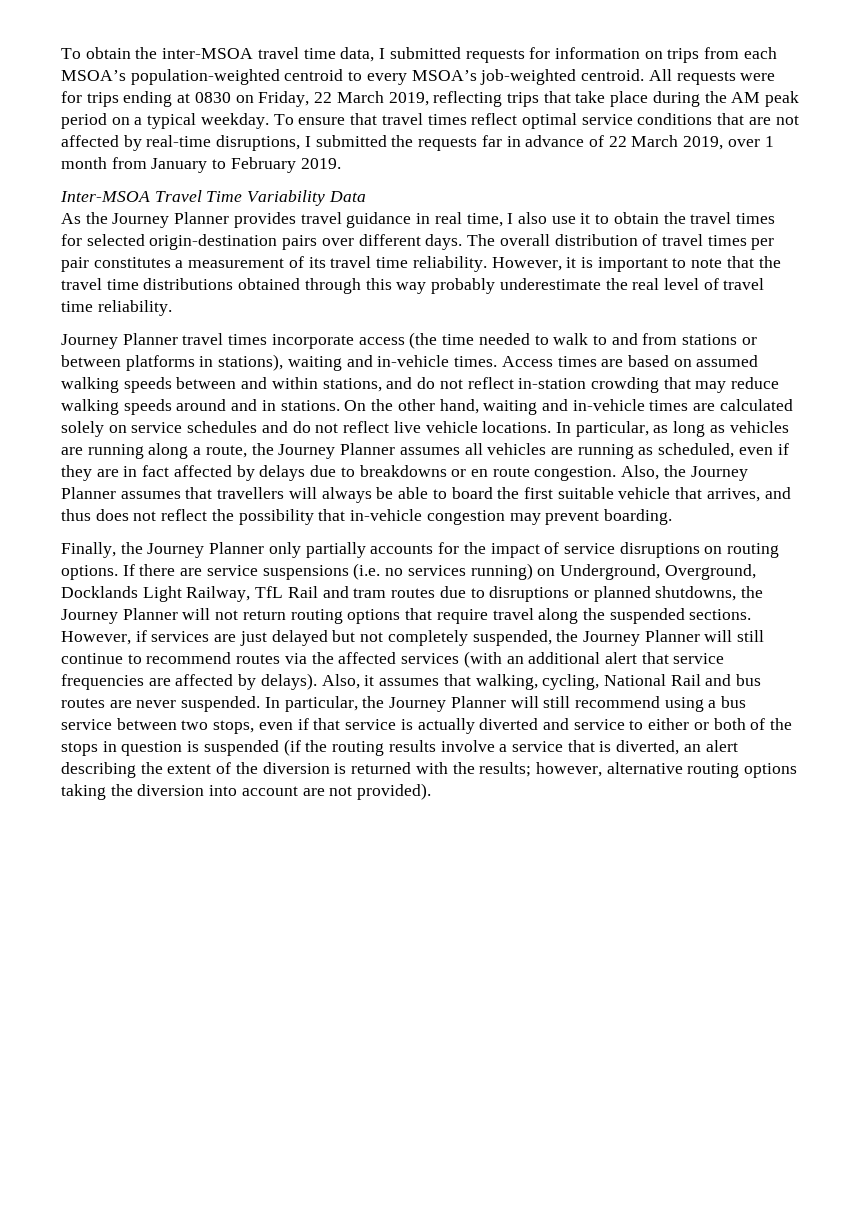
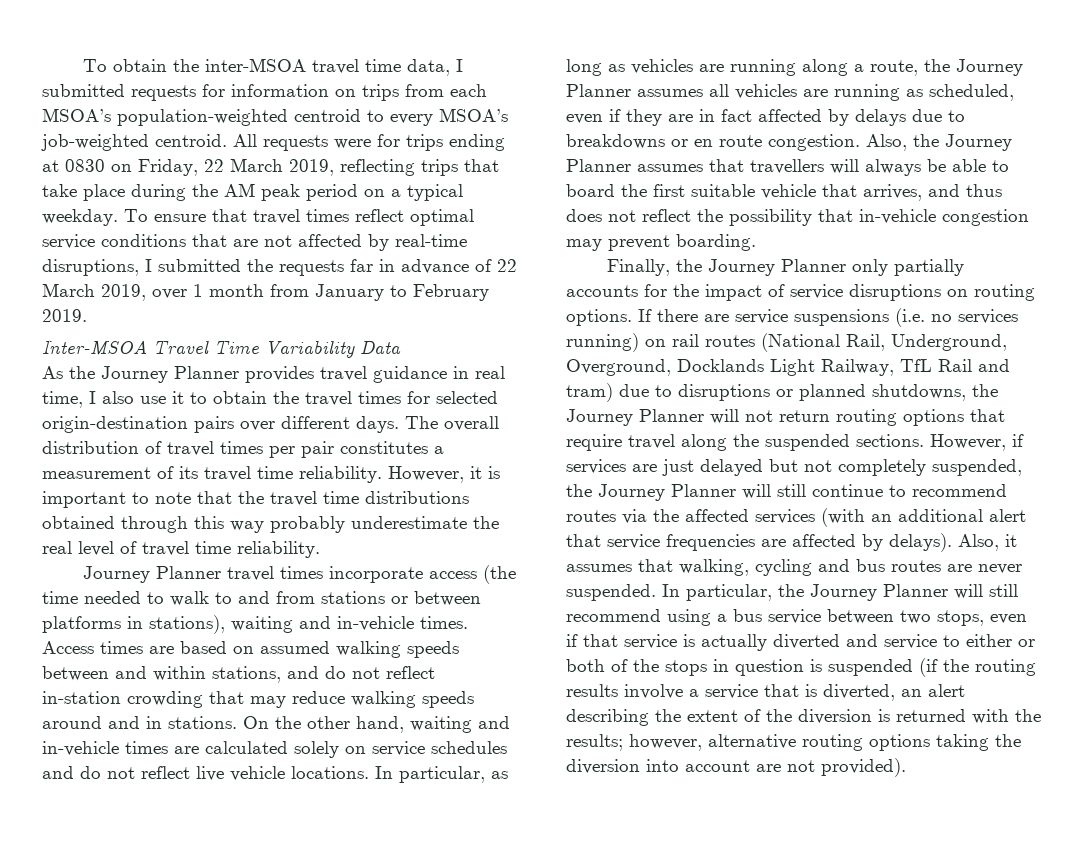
(556, 572) none -> [672,333,885,352] rail routes (National Rail,
[353,588,436,598] tram routes -> [566,383,613,402] tram)
[542,674,701,690] cycling, National Rail -> [755,559,812,576] cycling

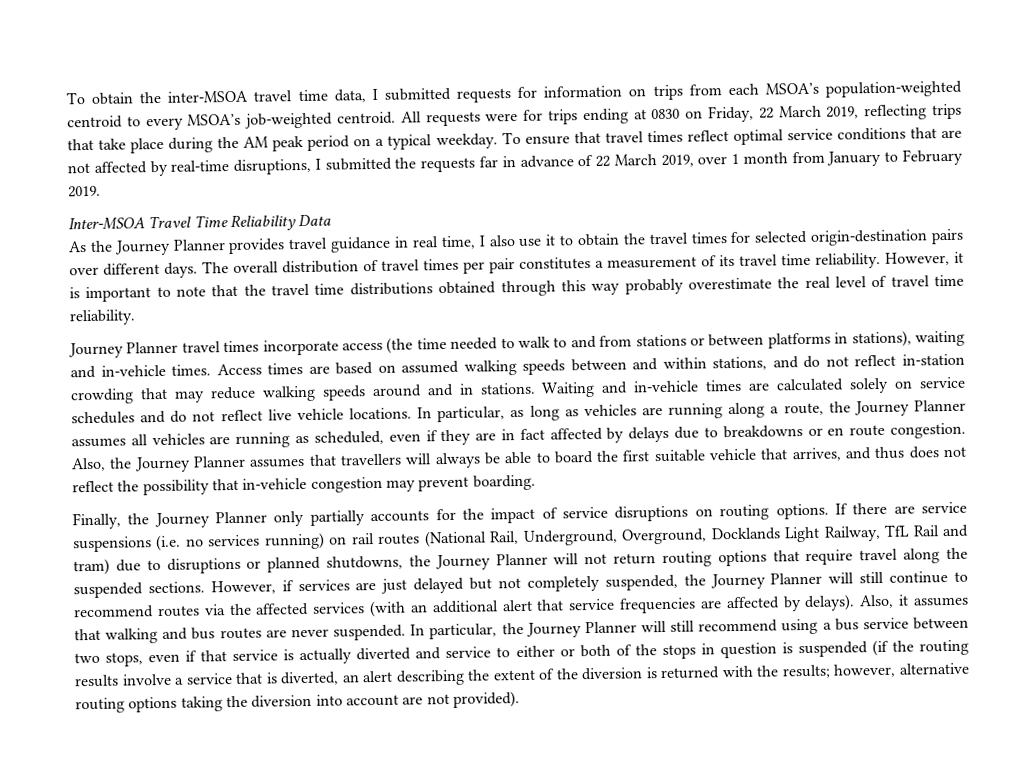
[265,340,355,358] Variability -> [229,214,296,232] Reliability
[351,516,467,529] underestimate -> [687,277,772,290] overestimate
[243,716,472,733] On the other hand, waiting -> [541,381,596,398] Waiting
[679,559,812,576] walking, cycling -> [105,628,159,644] walking

